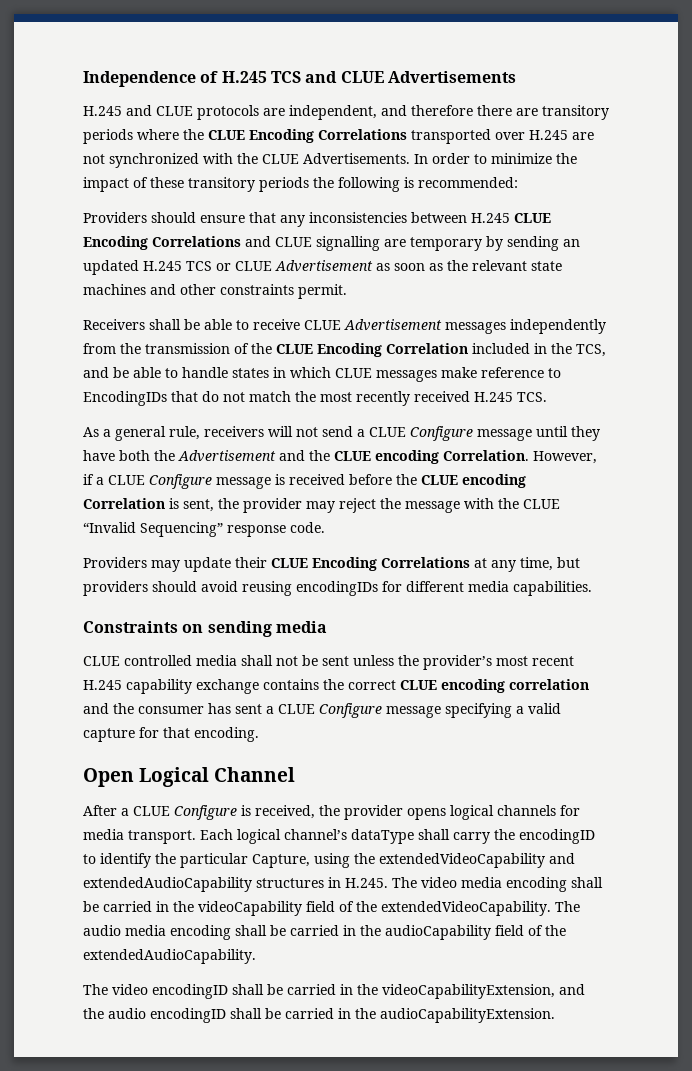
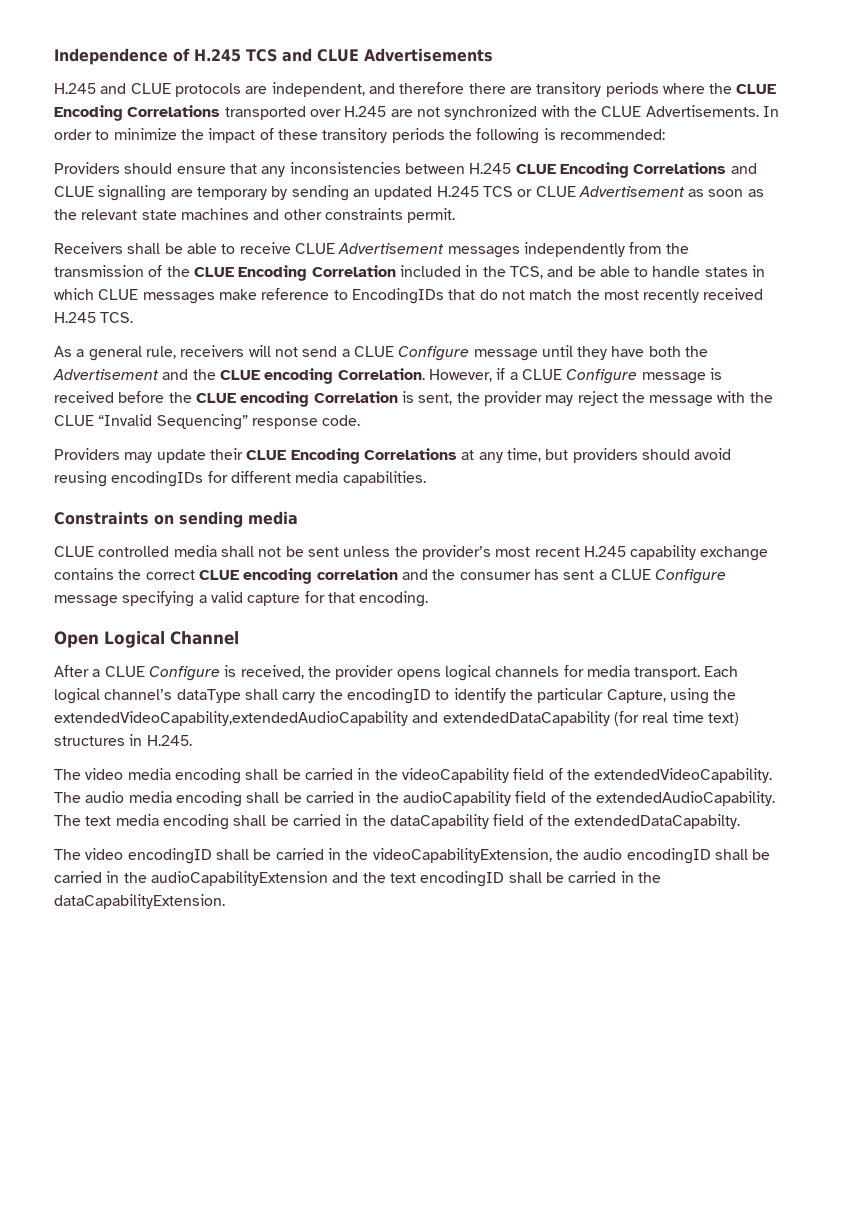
[379,853,575,868] [83,877,252,892] extendedVideoCapability and extendedAudioCapability -> [54,711,739,726] extendedVideoCapability,extendedAudioCapability and extendedDataCapability (for real time text)
(388, 883) none -> (192, 740) //
(256, 956) none -> [54,814,741,830] The text media encoding shall be carried in the dataCapability field of the extendedDataCapabilty.
[559,984,585,995] and -> (552, 855) none
[380,1008,555,1023] audioCapabilityExtension. -> [150,871,661,887] [54,894,225,909] audioCapabilityExtension and the text encodingID shall be carried in the dataCapabilityExtension.

